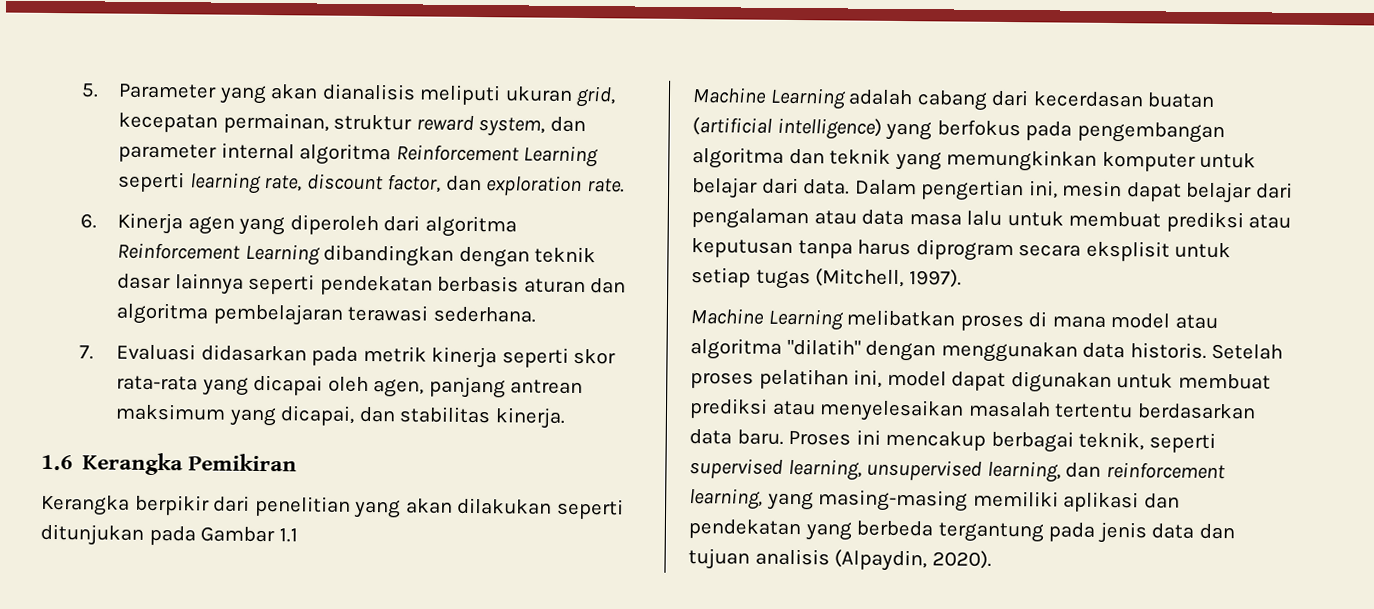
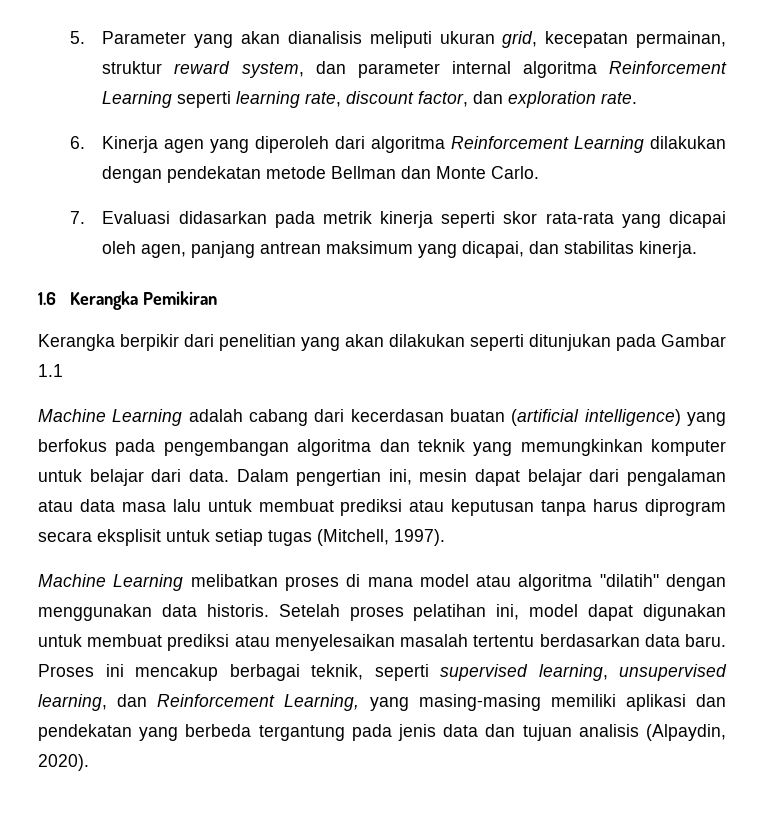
[323,244,597,268] [117,273,627,296] [116,302,536,326] dibandingkan dengan teknik dasar lainnya seperti pendekatan berbasis aturan dan algoritma pembelajaran terawasi sederhana. -> [650,136,727,149] [102,166,540,183] dilakukan dengan pendekatan metode Bellman dan Monte Carlo.
[1105,461,1226,480] [689,488,763,510] reinforcement learning, -> [157,694,360,711] Reinforcement Learning,

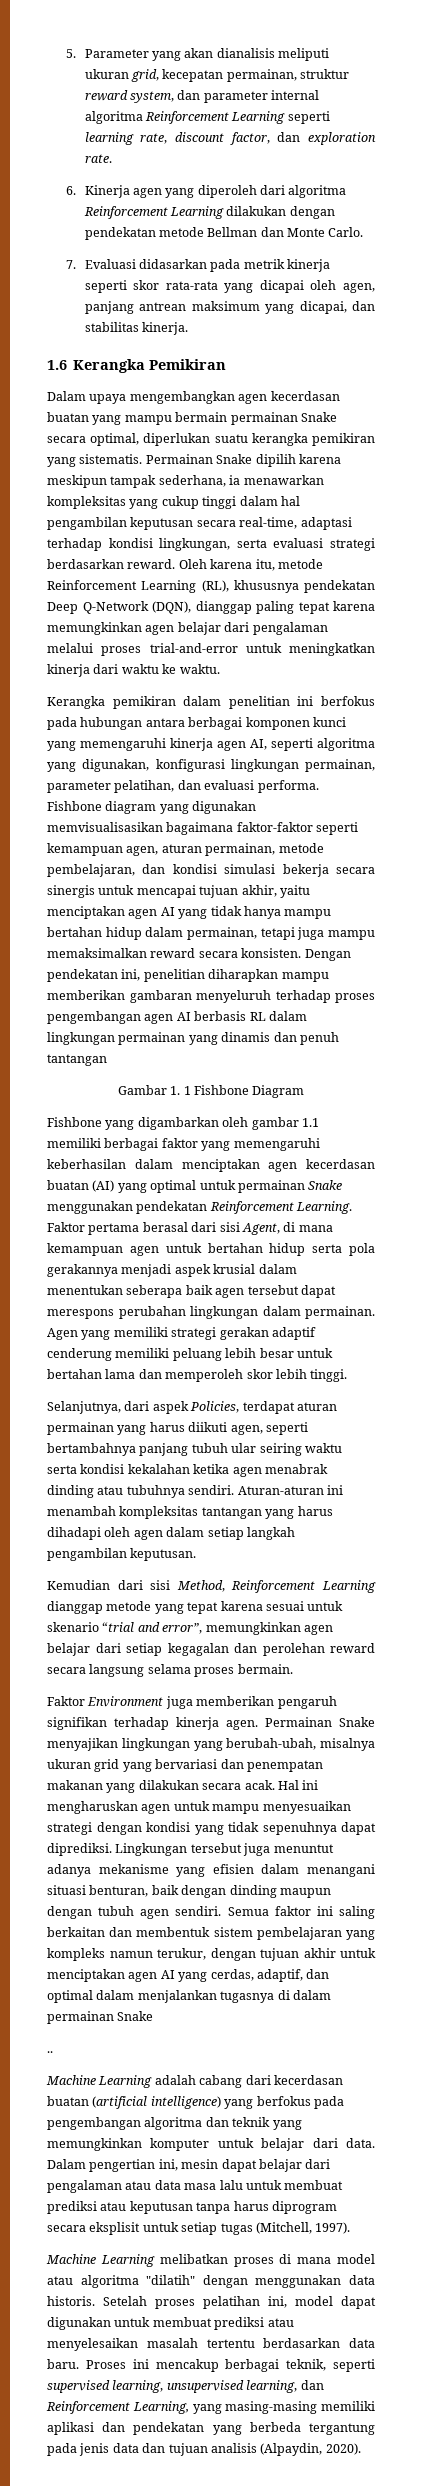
[38,334,726,351] [38,364,63,377] Kerangka berpikir dari penelitian yang akan dilakukan seperti ditunjukan pada Gambar 1.1 -> [47,391,340,404] [47,412,337,425] [47,433,375,446] [47,454,341,467] [47,475,324,488] [47,496,300,509] [47,517,352,530] [47,538,375,551] [47,559,323,571] [47,580,375,593] [47,601,375,614] [47,622,328,635] [47,643,375,656] [47,664,220,677] [47,696,375,709] [47,717,346,730] [47,738,375,751] [47,759,375,772] [47,780,319,793] [47,801,257,814] [47,822,359,835] [47,843,324,856] [47,864,375,877] [47,885,310,898] [47,906,332,919] [47,927,375,940] [47,948,351,961] [47,969,329,982] [47,990,375,1003] [47,1011,307,1024] [47,1032,339,1045] [47,1054,107,1066] [117,1085,305,1098] [47,1117,319,1130] [47,1138,320,1151] [47,1159,375,1172] [47,1180,343,1193] [47,1201,353,1214] [47,1222,333,1235] [47,1243,375,1256] [47,1264,297,1277] [47,1285,336,1298] [47,1306,375,1319] [47,1327,316,1340] [47,1348,333,1361] [47,1369,348,1382] [47,1401,337,1414] [47,1422,308,1435] [47,1443,342,1456] [47,1464,328,1477] [47,1485,343,1498] [47,1506,333,1519] [47,1527,295,1540] [47,1548,197,1561] [47,1580,376,1593] [47,1601,344,1614] [47,1622,333,1635] [47,1643,375,1656] [47,1664,293,1677] [47,1696,337,1709] [47,1717,375,1730] [47,1738,375,1751] [47,1759,323,1772] [47,1780,319,1793] [47,1801,351,1814] [47,1822,376,1835] [47,1843,334,1856] [47,1864,375,1877] [47,1885,331,1898] [47,1906,375,1919] [47,1927,375,1940] [47,1948,376,1961] [47,1969,330,1982] [47,1990,331,2003] [47,2011,154,2024] [47,2051,53,2053] Dalam upaya mengembangkan agen kecerdasan buatan yang mampu bermain permainan Snake secara optimal, diperlukan suatu kerangka pemikiran yang sistematis. Permainan Snake dipilih karena meskipun tampak sederhana, ia menawarkan kompleksitas yang cukup tinggi dalam hal pengambilan keputusan secara real-time, adaptasi terhadap kondisi lingkungan, serta evaluasi strategi berdasarkan reward. Oleh karena itu, metode Reinforcement Learning (RL), khususnya pendekatan Deep Q-Network (DQN), dianggap paling tepat karena memungkinkan agen belajar dari pengalaman melalui proses trial-and-error untuk meningkatkan kinerja dari waktu ke waktu. // Kerangka pemikiran dalam penelitian ini berfokus pada hubungan antara berbagai komponen kunci yang memengaruhi kinerja agen AI, seperti algoritma yang digunakan, konfigurasi lingkungan permainan, parameter pelatihan, dan evaluasi performa. Fishbone diagram yang digunakan memvisualisasikan bagaimana faktor-faktor seperti kemampuan agen, aturan permainan, metode pembelajaran, dan kondisi simulasi bekerja secara sinergis untuk mencapai tujuan akhir, yaitu menciptakan agen AI yang tidak hanya mampu bertahan hidup dalam permainan, tetapi juga mampu memaksimalkan reward secara konsisten. Dengan pendekatan ini, penelitian diharapkan mampu memberikan gambaran menyeluruh terhadap proses pengembangan agen AI berbasis RL dalam lingkungan permainan yang dinamis dan penuh tantangan // Gambar 1. 1 Fishbone Diagram // Fishbone yang digambarkan oleh gambar 1.1 memiliki berbagai faktor yang memengaruhi keberhasilan dalam menciptakan agen kecerdasan buatan (AI) yang optimal untuk permainan Snake menggunakan pendekatan Reinforcement Learning. Faktor pertama berasal dari sisi Agent, di mana kemampuan agen untuk bertahan hidup serta pola gerakannya menjadi aspek krusial dalam menentukan seberapa baik agen tersebut dapat merespons perubahan lingkungan dalam permainan. Agen yang memiliki strategi gerakan adaptif cenderung memiliki peluang lebih besar untuk bertahan lama dan memperoleh skor lebih tinggi. // Selanjutnya, dari aspek Policies, terdapat aturan permainan yang harus diikuti agen, seperti bertambahnya panjang tubuh ular seiring waktu serta kondisi kekalahan ketika agen menabrak dinding atau tubuhnya sendiri. Aturan-aturan ini menambah kompleksitas tantangan yang harus dihadapi oleh agen dalam setiap langkah pengambilan keputusan. // Kemudian dari sisi Method, Reinforcement Learning dianggap metode yang tepat karena sesuai untuk skenario “trial and error”, memungkinkan agen belajar dari setiap kegagalan dan perolehan reward secara langsung selama proses bermain. // Faktor Environment juga memberikan pengaruh signifikan terhadap kinerja agen. Permainan Snake menyajikan lingkungan yang berubah-ubah, misalnya ukuran grid yang bervariasi dan penempatan makanan yang dilakukan secara acak. Hal ini mengharuskan agen untuk mampu menyesuaikan strategi dengan kondisi yang tidak sepenuhnya dapat diprediksi. Lingkungan tersebut juga menuntut adanya mekanisme yang efisien dalam menangani situasi benturan, baik dengan dinding maupun dengan tubuh agen sendiri. Semua faktor ini saling berkaitan dan membentuk sistem pembelajaran yang kompleks namun terukur, dengan tujuan akhir untuk menciptakan agen AI yang cerdas, adaptif, dan optimal dalam menjalankan tugasnya di dalam permainan Snake // ..

